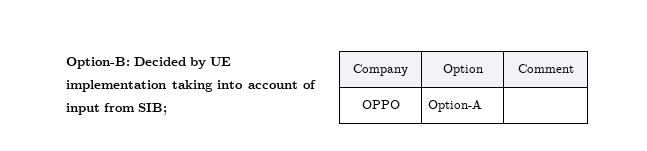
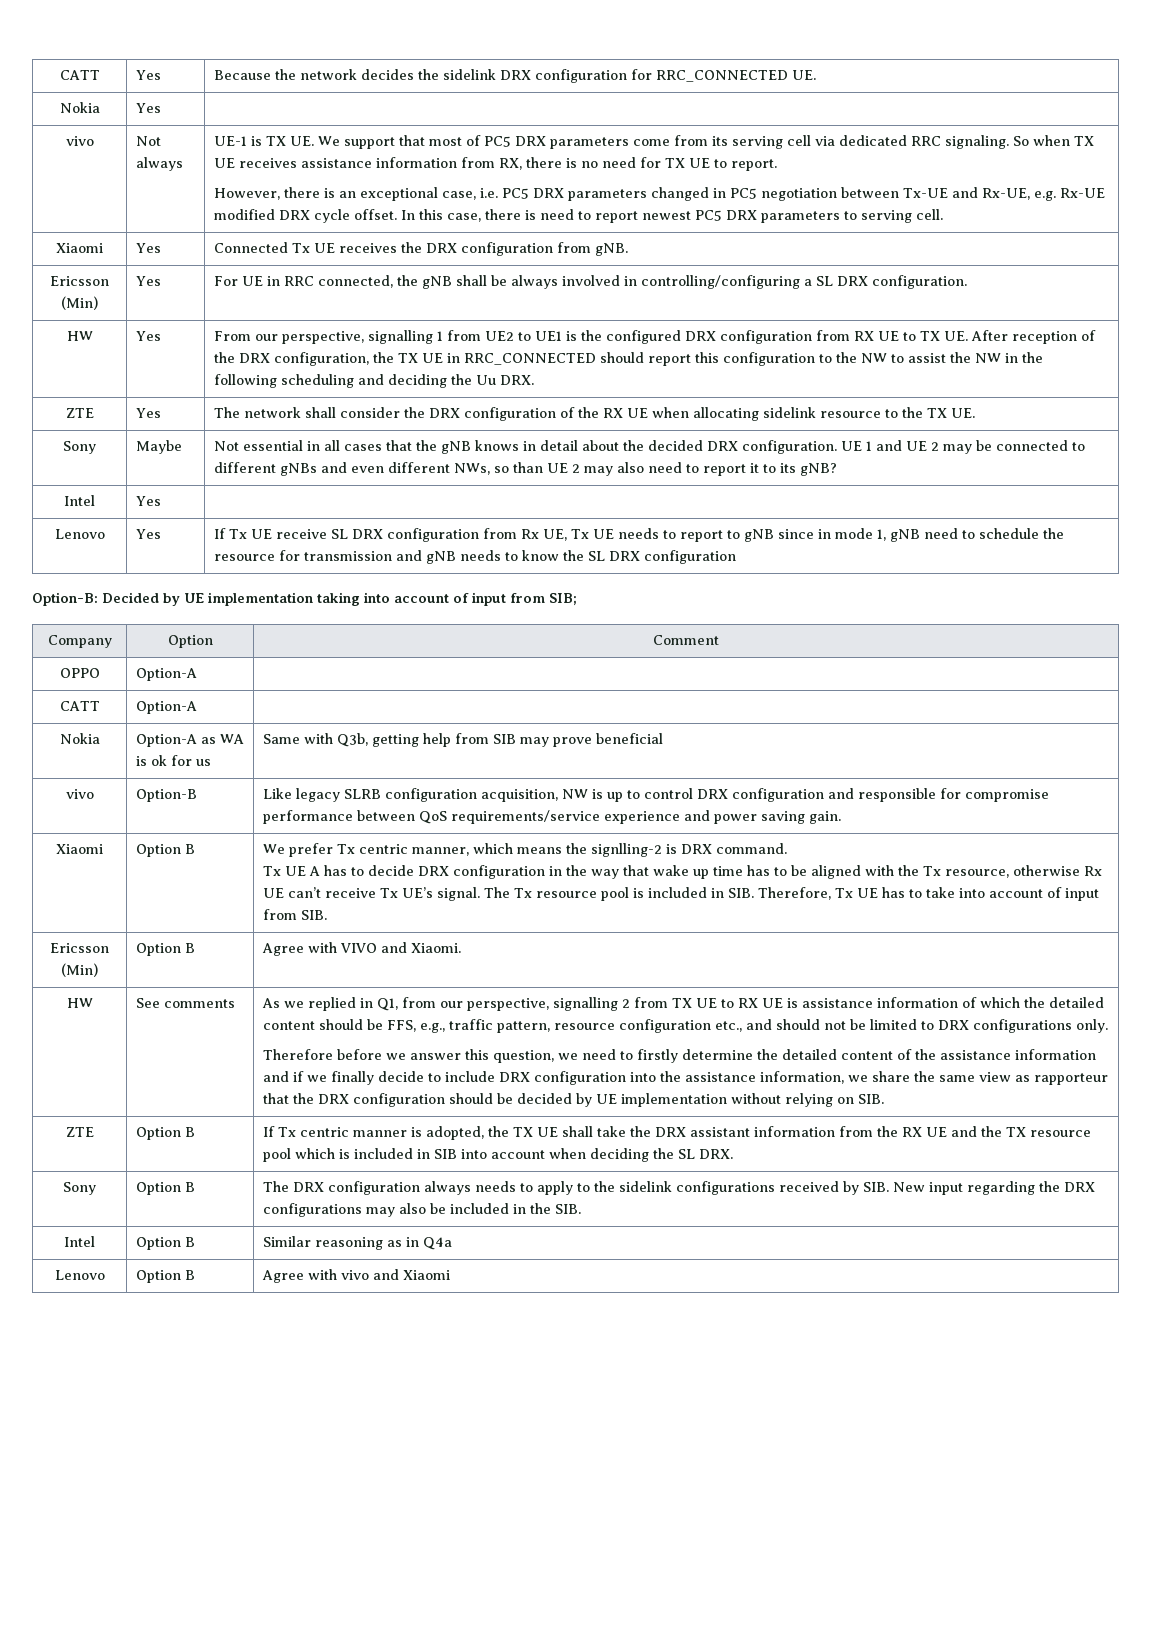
(66, 63) none -> [59,70,100,80] [135,70,161,80] [213,69,816,83] [59,102,100,113] [135,103,161,113] [65,136,94,146] [135,136,161,146] [135,157,183,171] [213,135,1094,149] [213,157,777,171] [213,187,1105,201] [213,209,943,223] [56,243,103,253] [135,243,161,253] [213,242,628,256] [50,276,109,286] [61,296,98,310] [135,276,161,286] [213,275,967,289] [66,331,93,341] [135,331,161,341] [213,330,1096,344] [213,352,1043,366] [213,374,534,388] [65,408,94,418] [135,408,161,418] [213,407,975,421] [63,441,96,454] [135,440,182,454] [213,440,1085,454] [213,462,837,476] [64,495,95,506] [135,496,161,506] [54,529,105,539] [135,529,161,539] [213,528,1064,542] [213,550,736,564] CATT | Yes | Because the network decides the sidelink DRX configuration for RRC_CONNECTED UE. // Nokia | Yes | // vivo | Not always | UE-1 is TX UE. We support that most of PC5 DRX parameters come from its serving cell via dedicated RRC signaling. So when TX UE receives assistance information from RX, there is no need for TX UE to report. // However, there is an exceptional case, i.e. PC5 DRX parameters changed in PC5 negotiation between Tx-UE and Rx-UE, e.g. Rx-UE modified DRX cycle offset. In this case, there is need to report newest PC5 DRX parameters to serving cell. // Xiaomi | Yes | Connected Tx UE receives the DRX configuration from gNB. // Ericsson (Min) | Yes | For UE in RRC connected, the gNB shall be always involved in controlling/configuring a SL DRX configuration. // HW | Yes | From our perspective, signalling 1 from UE2 to UE1 is the configured DRX configuration from RX UE to TX UE. After reception of the DRX configuration, the TX UE in RRC_CONNECTED should report this configuration to the NW to assist the NW in the following scheduling and deciding the Uu DRX. // ZTE | Yes | The network shall consider the DRX configuration of the RX UE when allocating sidelink resource to the TX UE. // Sony | Maybe | Not essential in all cases that the gNB knows in detail about the decided DRX configuration. UE 1 and UE 2 may be connected to different gNBs and even different NWs, so than UE 2 may also need to report it to its gNB? // Intel | Yes | // Lenovo | Yes | If Tx UE receive SL DRX configuration from Rx UE, Tx UE needs to report to gNB since in mode 1, gNB need to schedule the resource for transmission and gNB needs to know the SL DRX configuration //
(482, 106) none -> [59,701,100,711] [135,701,197,714] [59,733,100,744] [135,734,244,747] [135,755,211,766] [262,733,663,747] [65,789,94,799] [135,789,197,802] [262,788,1049,802] [262,810,841,824] [56,844,103,854] [135,844,195,857] [262,843,787,857] [262,865,1102,879] [262,887,1099,901] [262,909,327,920] [50,943,109,953] [61,963,98,977] [135,943,195,956] [261,942,461,956] [66,998,93,1008] [135,998,235,1008] [261,997,1104,1011] [262,1019,1108,1033] [262,1049,1096,1063] [262,1071,1108,1085] [262,1093,884,1107] [65,1127,94,1137] [135,1127,195,1140] [262,1126,1091,1140] [262,1148,733,1162] [63,1182,96,1195] [135,1182,195,1195] [262,1181,1095,1195] [262,1203,581,1217] [64,1236,95,1247] [135,1237,195,1250] [262,1236,452,1250] [54,1270,105,1280] [135,1270,195,1283] [261,1269,450,1283] // CATT | Option-A | // Nokia | Option-A as WA is ok for us | Same with Q3b, getting help from SIB may prove beneficial // vivo | Option-B | Like legacy SLRB configuration acquisition, NW is up to control DRX configuration and responsible for compromise performance between QoS requirements/service experience and power saving gain. // Xiaomi | Option B | We prefer Tx centric manner, which means the signlling-2 is DRX command. // Tx UE A has to decide DRX configuration in the way that wake up time has to be aligned with the Tx resource, otherwise Rx UE can’t receive Tx UE’s signal. The Tx resource pool is included in SIB. Therefore, Tx UE has to take into account of input from SIB. // Ericsson (Min) | Option B | Agree with VIVO and Xiaomi. // HW | See comments | As we replied in Q1, from our perspective, signalling 2 from TX UE to RX UE is assistance information of which the detailed content should be FFS, e.g., traffic pattern, resource configuration etc., and should not be limited to DRX configurations only. // Therefore before we answer this question, we need to firstly determine the detailed content of the assistance information and if we finally decide to include DRX configuration into the assistance information, we share the same view as rapporteur that the DRX configuration should be decided by UE implementation without relying on SIB. // ZTE | Option B | If Tx centric manner is adopted, the TX UE shall take the DRX assistant information from the RX UE and the TX resource pool which is included in SIB into account when deciding the SL DRX. // Sony | Option B | The DRX configuration always needs to apply to the sidelink configurations received by SIB. New input regarding the DRX configurations may also be included in the SIB. // Intel | Option B | Similar reasoning as in Q4a // Lenovo | Option B | Agree with vivo and Xiaomi

